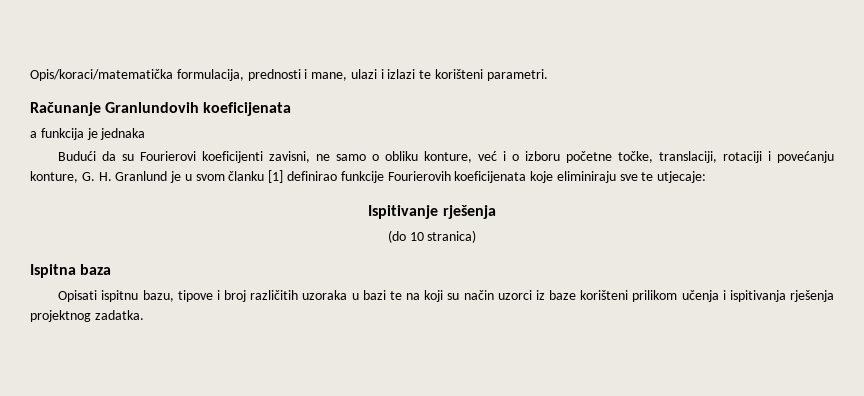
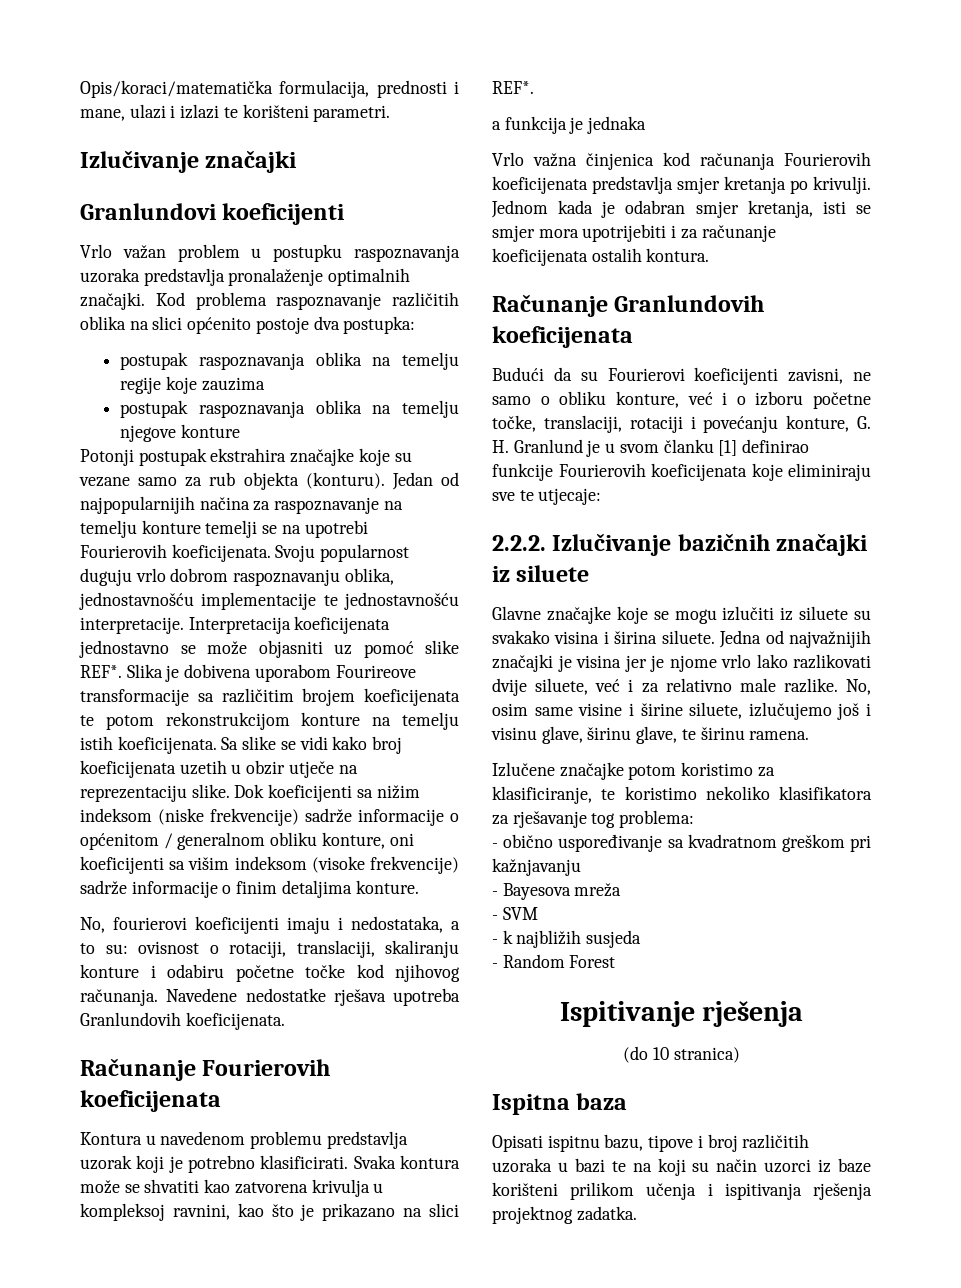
[30,102,292,116] [30,128,146,140] // Računanje Granlundovih koeficijenata // a funkcija je jednaka -> [80,150,298,173] [80,203,346,225] [80,244,461,262] [80,268,411,286] [80,292,459,310] [80,316,416,334] [120,352,460,370] [120,376,265,394] [120,400,460,418] [120,424,240,442] [80,448,412,466] [79,472,459,490] [80,496,403,514] [80,520,368,538] [80,544,410,562] [80,568,394,586] [79,592,459,610] [80,616,391,634] [79,640,459,658] [80,664,416,682] [80,688,460,706] [80,712,459,730] [80,736,403,754] [80,760,358,778] [80,784,420,802] [80,808,459,826] [80,832,414,850] [80,856,459,874] [80,880,419,898] [80,916,460,934] [80,940,459,958] [80,964,460,982] [80,988,460,1006] [80,1012,285,1030] [80,1058,331,1081] [80,1090,221,1112] [80,1131,408,1149] [80,1155,460,1173] [80,1179,384,1197] [80,1203,459,1221] [492,81,534,94] [492,116,647,134] [492,152,871,170] [492,176,871,194] [491,200,871,218] [492,224,776,242] [492,248,710,266] [492,294,765,317] [492,326,633,348] // Izlučivanje značajki // Granlundovi koeficijenti // Vrlo važan problem u postupku raspoznavanja uzoraka predstavlja pronalaženje optimalnih značajki. Kod problema raspoznavanje različitih oblika na slici općenito postoje dva postupka: // postupak raspoznavanja oblika na temelju regije koje zauzima // postupak raspoznavanja oblika na temelju njegove konture // Potonji postupak ekstrahira značajke koje su vezane samo za rub objekta (konturu). Jedan od najpopularnijih načina za raspoznavanje na temelju konture temelji se na upotrebi Fourierovih koeficijenata. Svoju popularnost duguju vrlo dobrom raspoznavanju oblika, jednostavnošću implementacije te jednostavnošću interpretacije. Interpretacija koeficijenata jednostavno se može objasniti uz pomoć slike REF*. Slika je dobivena uporabom Fourireove transformacije sa različitim brojem koeficijenata te potom rekonstrukcijom konture na temelju istih koeficijenata. Sa slike se vidi kako broj koeficijenata uzetih u obzir utječe na reprezentaciju slike. Dok koeficijenti sa nižim indeksom (niske frekvencije) sadrže informacije o općenitom / generalnom obliku konture, oni koeficijenti sa višim indeksom (visoke frekvencije) sadrže informacije o finim detaljima konture. // No, fourierovi koeficijenti imaju i nedostataka, a to su: ovisnost o rotaciji, translaciji, skaliranju konture i odabiru početne točke kod njihovog računanja. Navedene nedostatke rješava upotreba Granlundovih koeficijenata. // Računanje Fourierovih koeficijenata // Kontura u navedenom problemu predstavlja uzorak koji je potrebno klasificirati. Svaka kontura može se shvatiti kao zatvorena krivulja u kompleksoj ravnini, kao što je prikazano na slici REF*. // a funkcija je jednaka // Vrlo važna činjenica kod računanja Fourierovih koeficijenata predstavlja smjer kretanja po krivulji. Jednom kada je odabran smjer kretanja, isti se smjer mora upotrijebiti i za računanje koeficijenata ostalih kontura. // Računanje Granlundovih koeficijenata
(707, 177) none -> [492,533,869,556] [492,565,590,582] [492,606,871,624] [492,630,871,648] [492,654,871,672] [492,678,871,696] [492,702,871,720] [491,726,810,744] [492,762,775,780] [492,786,872,804] [492,810,695,828] [492,834,872,852] [492,858,581,876] [492,883,622,900] [492,907,538,920] [492,930,642,948] [492,954,616,968] // 2.2.2. Izlučivanje bazičnih značajki iz siluete // Glavne značajke koje se mogu izlučiti iz siluete su svakako visina i širina siluete. Jedna od najvažnijih značajki je visina jer je njome vrlo lako razlikovati dvije siluete, već i za relativno male razlike. No, osim same visine i širine siluete, izlučujemo još i visinu glave, širinu glave, te širinu ramena. // Izlučene značajke potom koristimo za klasificiranje, te koristimo nekoliko klasifikatora za rješavanje tog problema: // - obično uspoređivanje sa kvadratnom greškom pri kažnjavanju // - Bayesova mreža // - SVM // - k najbližih susjeda // - Random Forest

